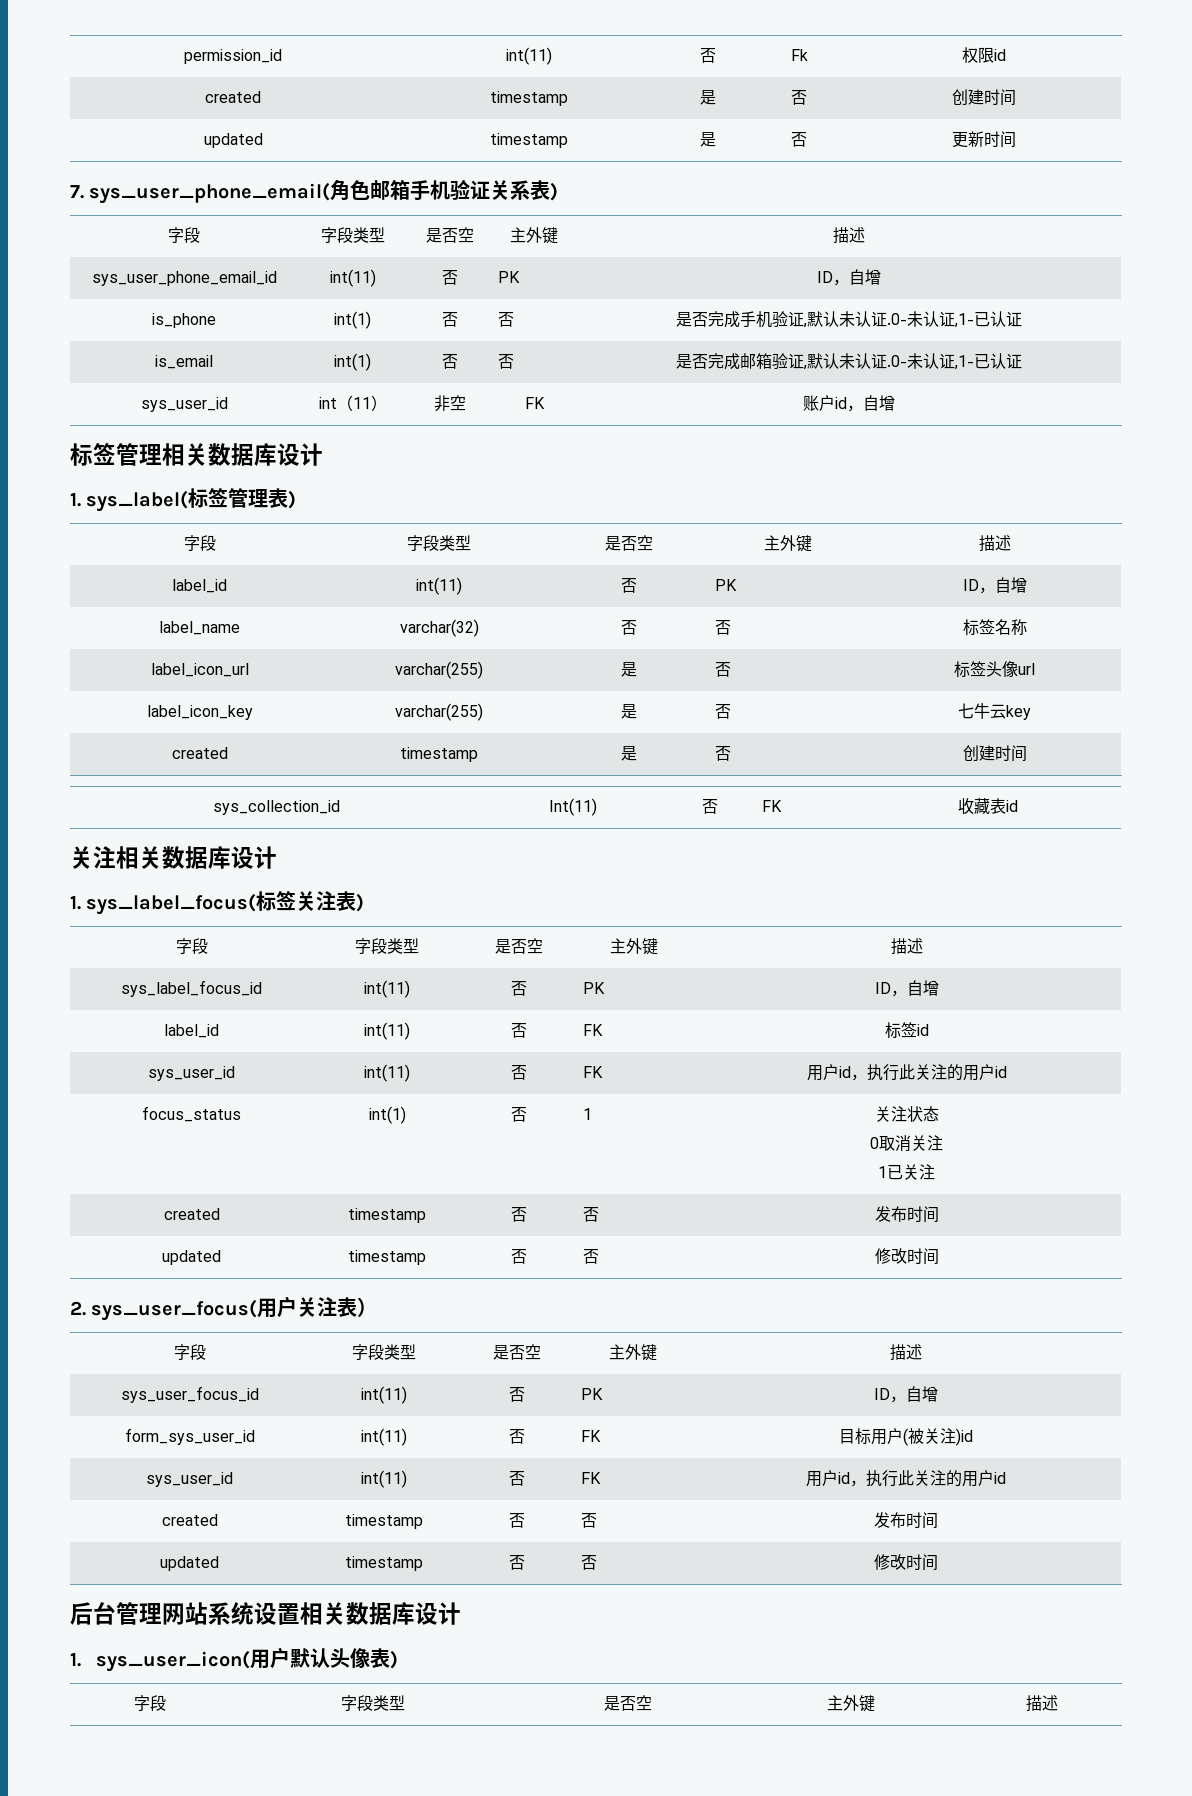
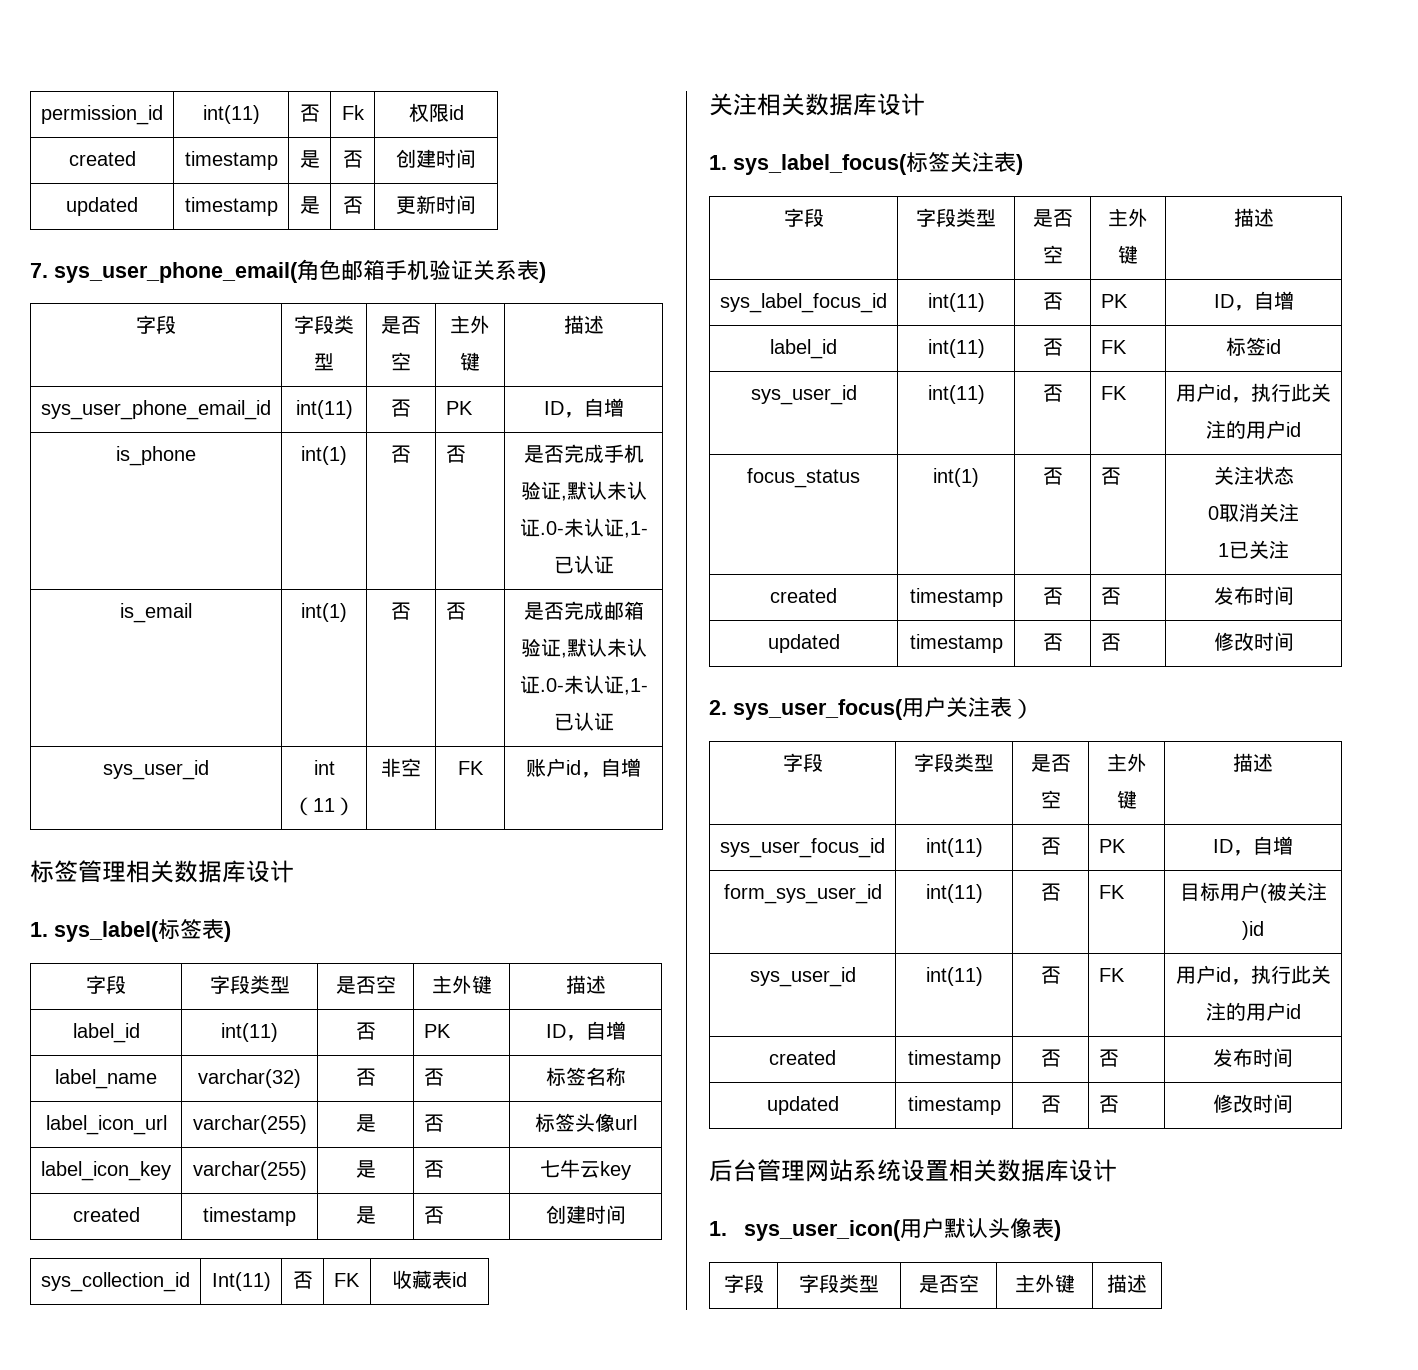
[228,488,269,508] 管理 -> (202, 929) none
[583,1108,593,1120] 1 -> [1100,467,1121,485] 否

